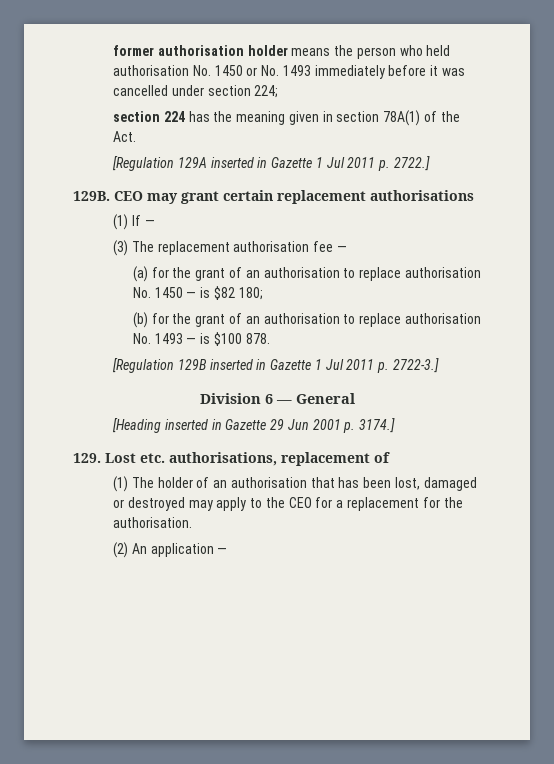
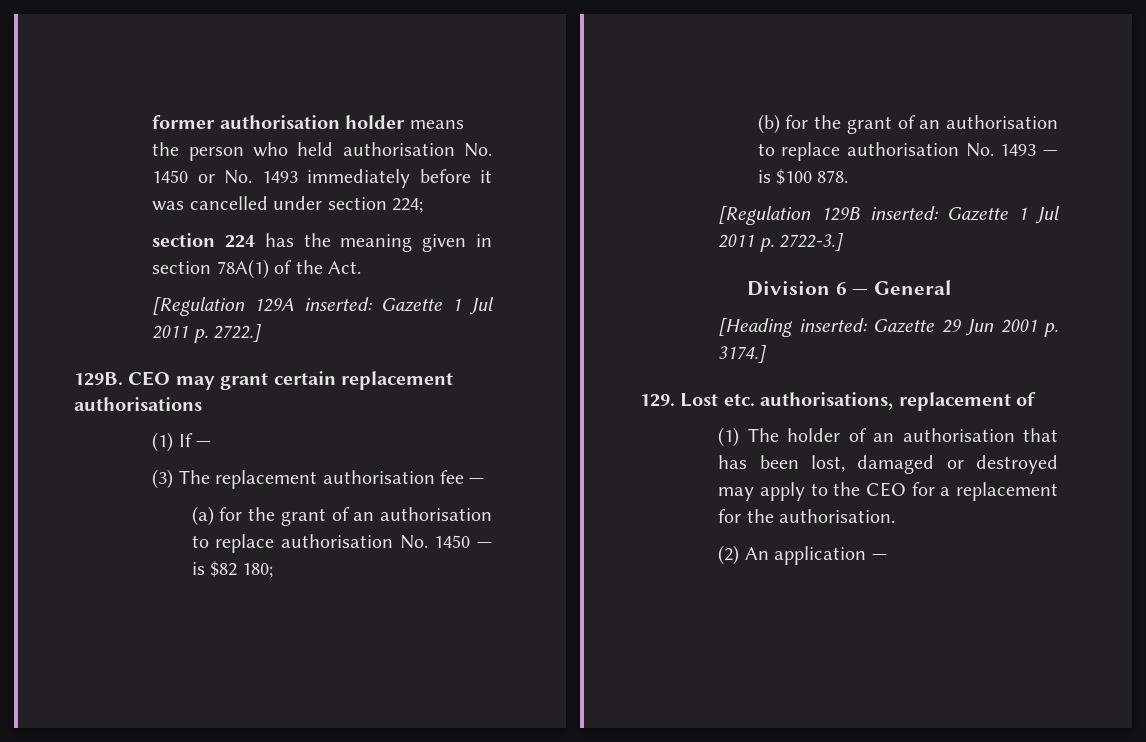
[210,157,268,168] inserted in -> [304,297,373,311] inserted:
[209,359,267,370] inserted in -> [869,206,938,220] inserted:
[164,419,222,430] inserted in -> [798,318,867,332] inserted:

